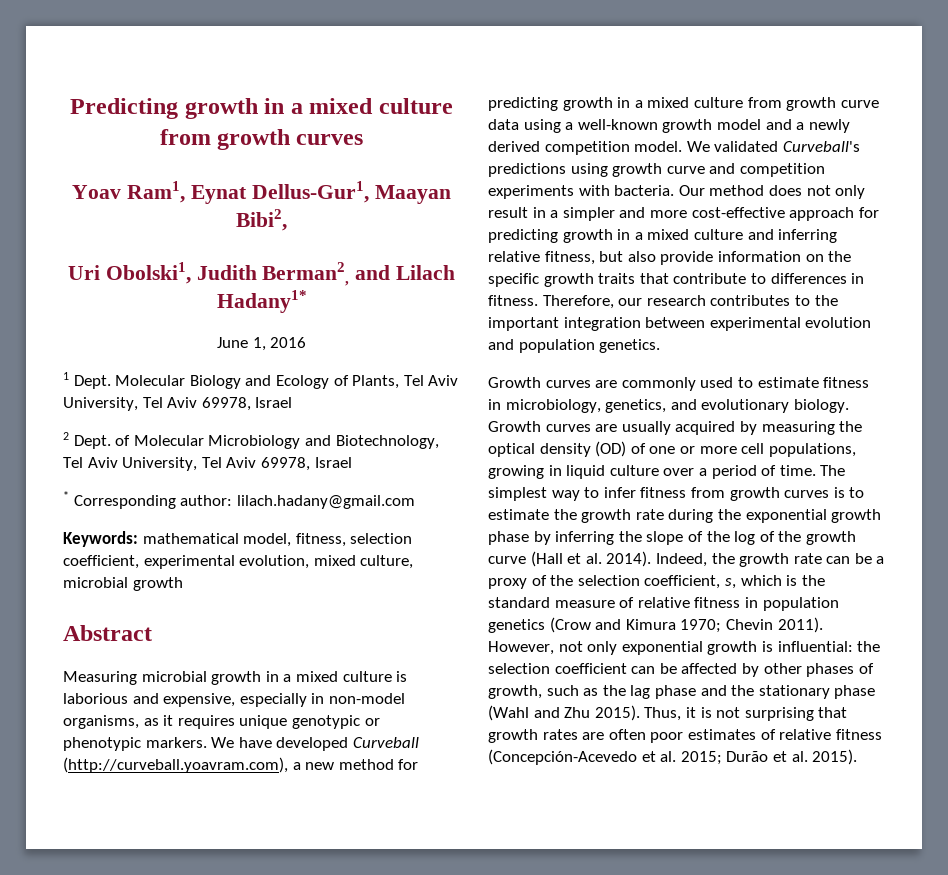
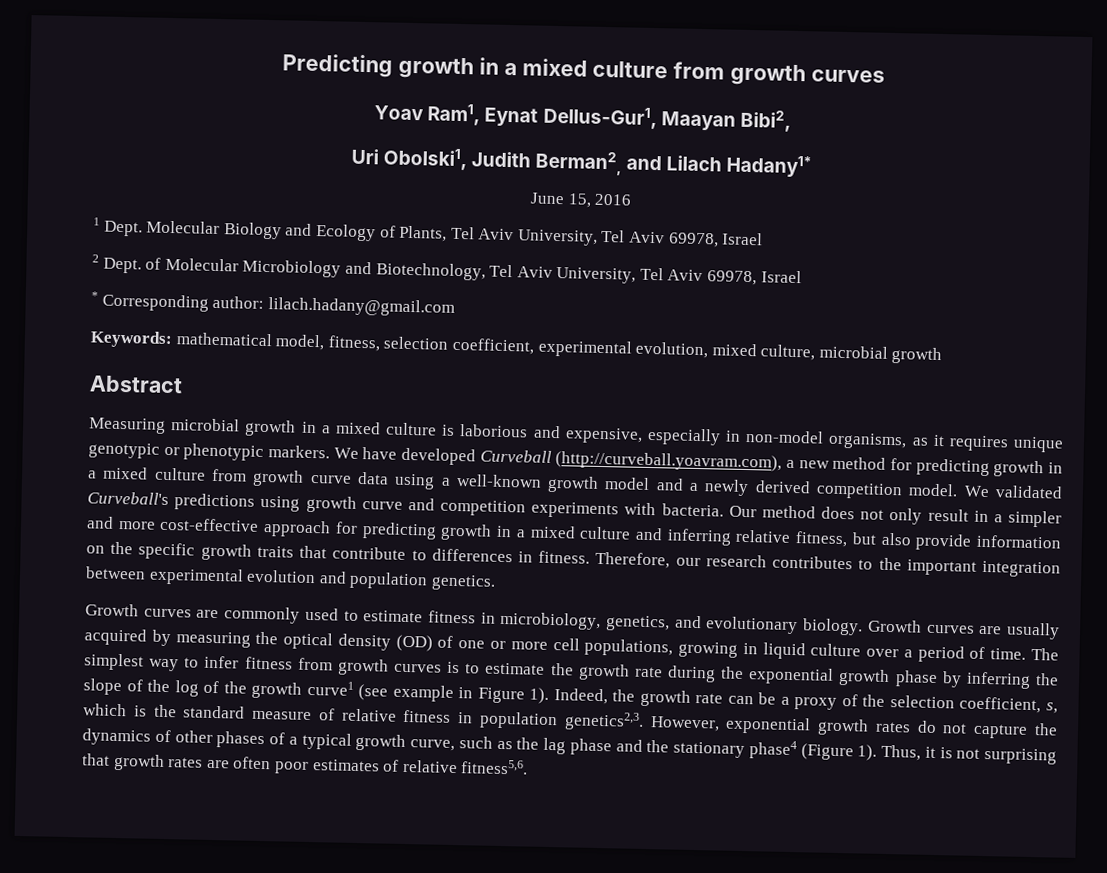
[252,337,266,351] 1, -> [567,193,592,208] 15,
[488,551,652,567] curve (Hall et al. 2014). -> [306,680,550,704] curve1 (see example in Figure 1).
[488,617,823,633] [488,641,881,655] [488,663,874,677] [488,685,542,699] genetics (Crow and Kimura 1970; Chevin 2011). However, not only exponential growth is influential: the selection coefficient can be affected by other phases of growth, -> [563,711,1059,739] [82,728,455,752] genetics2,3. However, exponential growth rates do not capture the dynamics of other phases of a typical growth curve,
[834,685,876,699] [488,705,640,721] phase (Wahl and Zhu 2015). -> [748,740,878,761] phase4 (Figure 1).
[835,729,882,740] [488,749,858,765] fitness (Concepción-Acevedo et al. 2015; Durão et al. 2015). -> [460,759,529,775] fitness5,6.

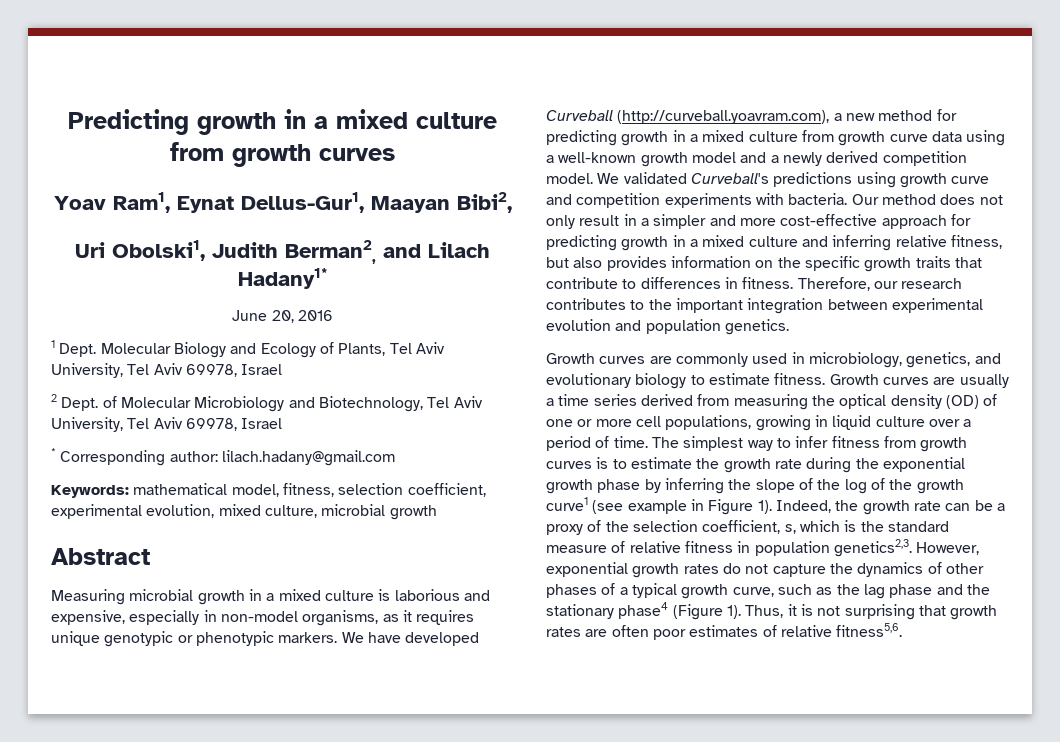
[567,193,592,208] 15, -> [271,310,294,323] 20,
[915,533,973,551] provide -> [606,256,667,271] provides
[343,610,476,624] to estimate fitness -> (788, 358) none
[802,618,1061,640] [84,628,171,647] biology. Growth curves are usually acquired by -> [635,373,1009,389] [546,394,730,406] biology to estimate fitness. Growth curves are usually a time series derived from

